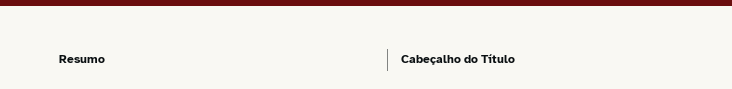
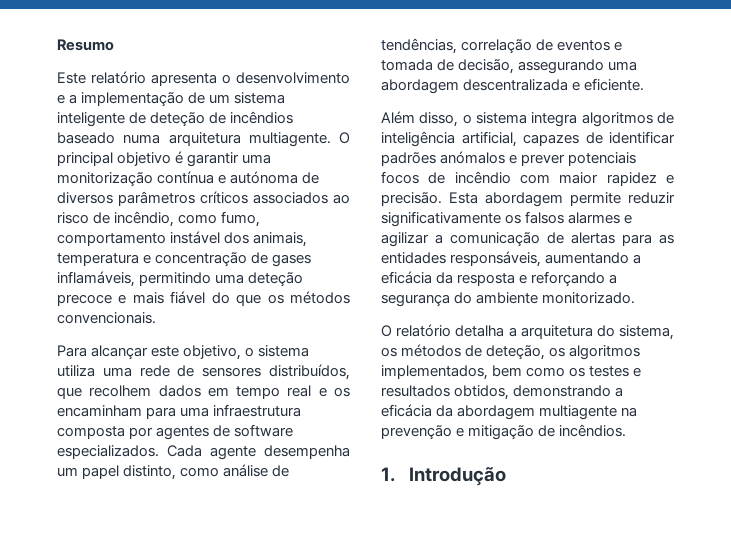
[401,54,516,65] Cabeçalho do Título -> [57,71,350,86] [57,92,286,107] [57,111,294,127] [57,132,350,147] [57,151,272,167] [57,171,320,187] [57,191,350,206] [57,211,261,227] [57,231,308,247] [57,252,312,267] [57,271,304,287] [57,291,350,306] [57,312,156,324] [57,345,310,360] [57,364,350,380] [57,385,350,399] [57,404,302,419] [57,424,294,440] [57,445,350,460] [57,464,290,480] [381,38,623,54] [381,59,638,74] [381,78,645,94] [381,111,674,127] [381,131,675,147] [381,151,637,166] [381,171,674,186] [381,192,675,207] [381,211,633,227] [381,232,674,247] [381,251,642,267] [381,271,618,287] [381,292,636,307] [381,324,674,340] [381,344,641,360] [381,365,642,380] [381,385,624,400] [381,404,638,420] [381,424,627,440] [381,467,507,486] Este relatório apresenta o desenvolvimento e a implementação de um sistema inteligente de deteção de incêndios baseado numa arquitetura multiagente. O principal objetivo é garantir uma monitorização contínua e autónoma de diversos parâmetros críticos associados ao risco de incêndio, como fumo, comportamento instável dos animais, temperatura e concentração de gases inflamáveis, permitindo uma deteção precoce e mais fiável do que os métodos convencionais. // Para alcançar este objetivo, o sistema utiliza uma rede de sensores distribuídos, que recolhem dados em tempo real e os encaminham para uma infraestrutura composta por agentes de software especializados. Cada agente desempenha um papel distinto, como análise de tendências, correlação de eventos e tomada de decisão, assegurando uma abordagem descentralizada e eficiente. // Além disso, o sistema integra algoritmos de inteligência artificial, capazes de identificar padrões anómalos e prever potenciais focos de incêndio com maior rapidez e precisão. Esta abordagem permite reduzir significativamente os falsos alarmes e agilizar a comunicação de alertas para as entidades responsáveis, aumentando a eficácia da resposta e reforçando a segurança do ambiente monitorizado. // O relatório detalha a arquitetura do sistema, os métodos de deteção, os algoritmos implementados, bem como os testes e resultados obtidos, demonstrando a eficácia da abordagem multiagente na prevenção e mitigação de incêndios. // 1. Introdução

